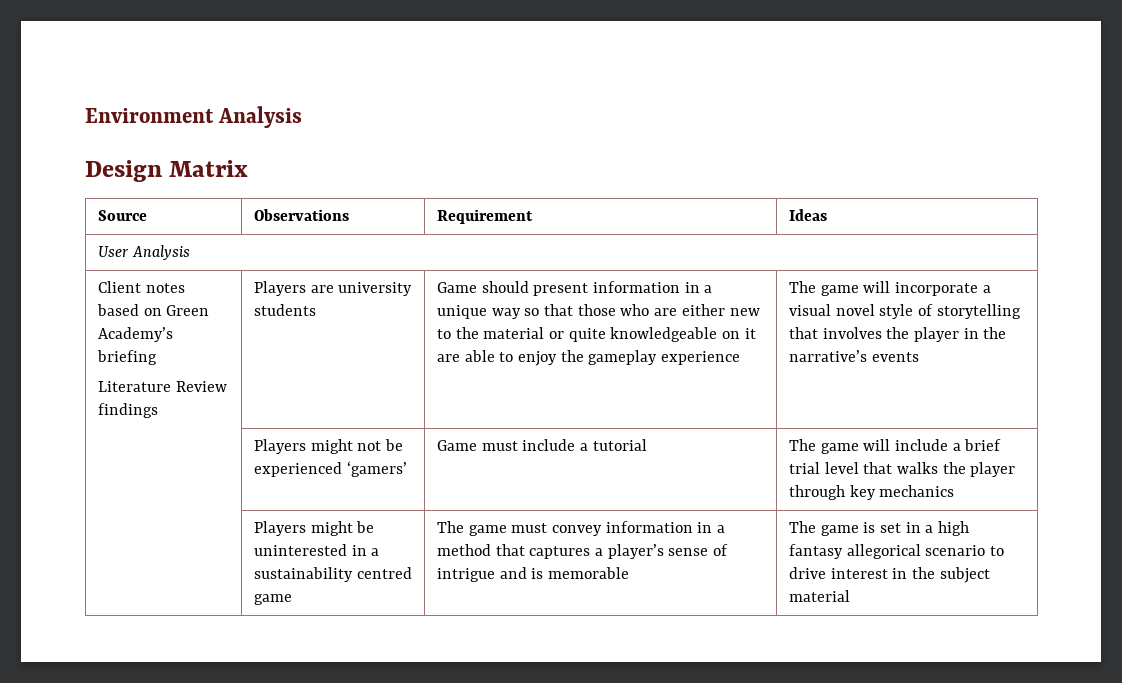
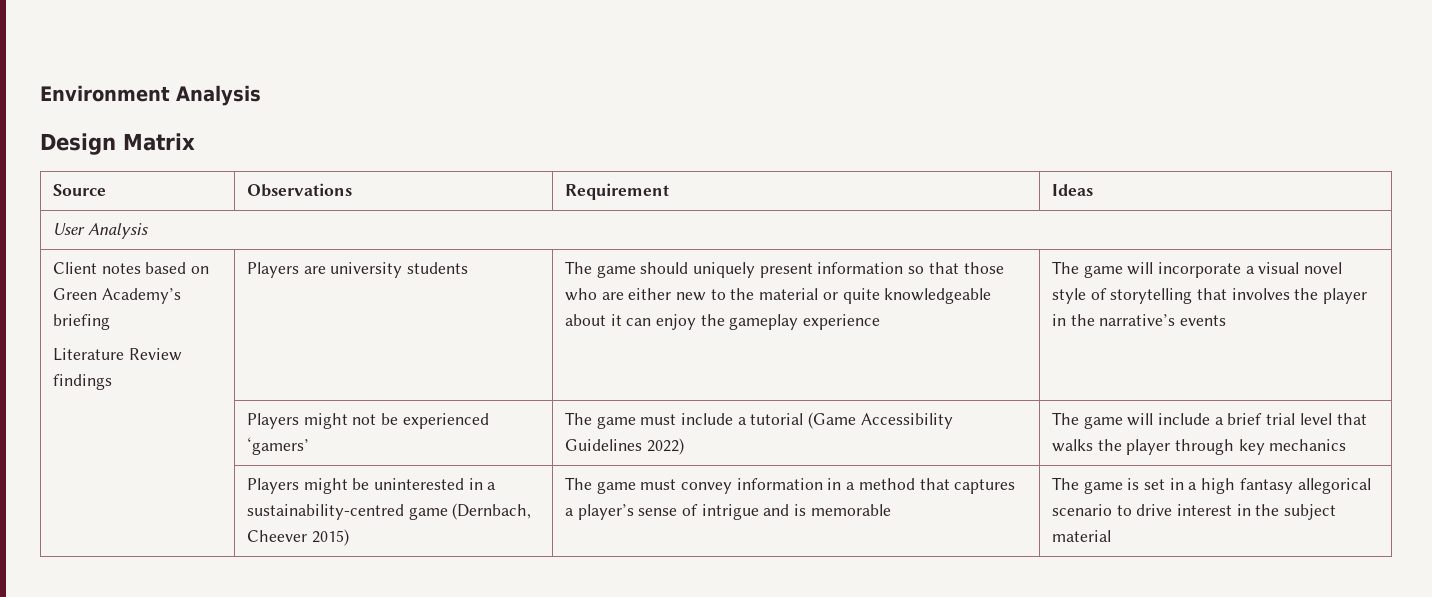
[436,281,713,296] [436,305,521,319] Game should present information in a unique way -> [564,261,904,278] The game should uniquely present information
[722,328,756,339] [436,350,514,362] on it are able to -> [564,314,652,326] about it can
[436,440,477,451] Game -> [564,412,636,429] The game
(647, 445) none -> [808,412,953,429] [564,438,684,455] (Game Accessibility Guidelines 2022)
[253,567,412,582] [253,594,292,605] sustainability centred game -> [246,503,532,520] [246,529,349,546] sustainability-centred game (Dernbach, Cheever 2015)

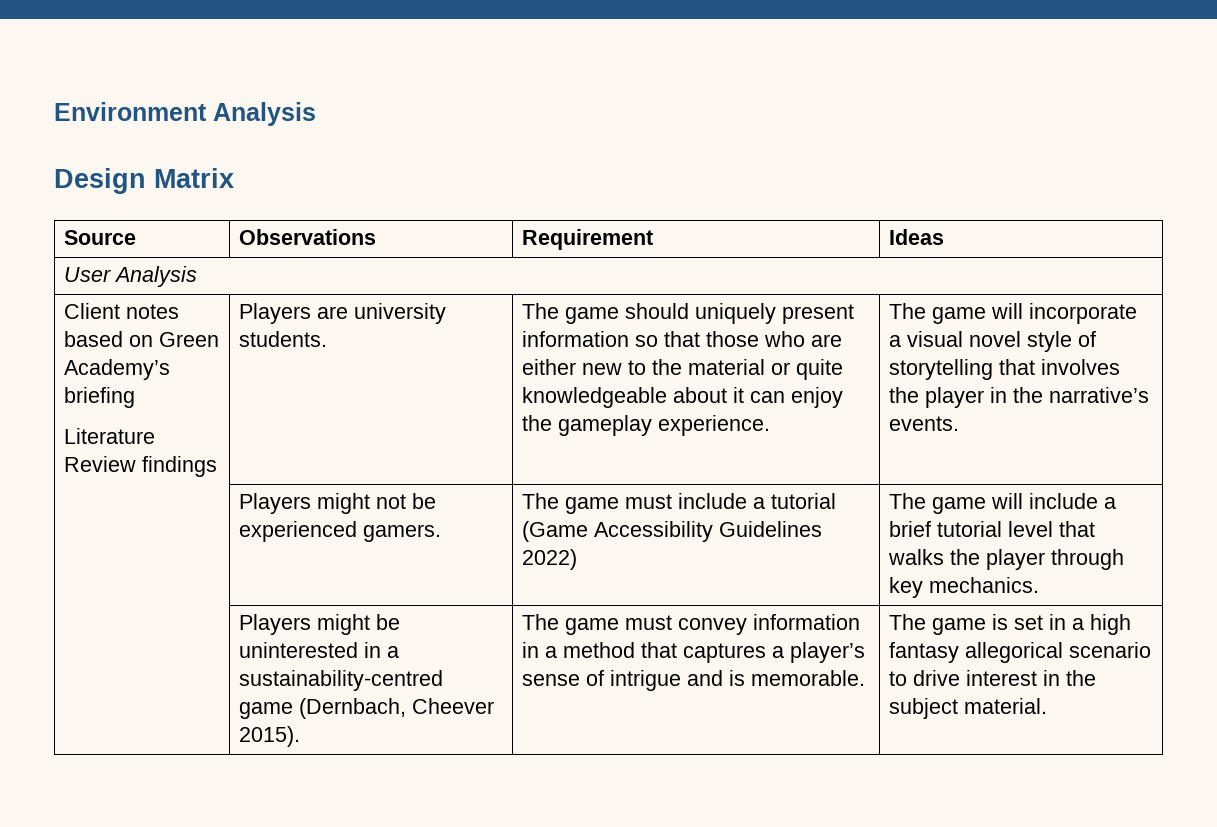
[407,262,469,274] students -> [239,331,328,347] students.
[803,314,881,330] experience -> [658,415,771,436] experience.
[1180,315,1227,326] events -> [889,416,960,431] events.
[246,437,309,455] ‘gamers’ -> [363,524,442,542] gamers.
[1266,413,1296,425] trial -> [937,521,1003,537] tutorial
[1269,439,1347,451] mechanics -> [929,577,1040,593] mechanics.
[311,529,349,546] 2015) -> [239,726,301,747] 2015).
[810,504,891,516] memorable -> [751,670,866,686] memorable.
[1051,530,1111,542] material -> [964,698,1048,714] material.

